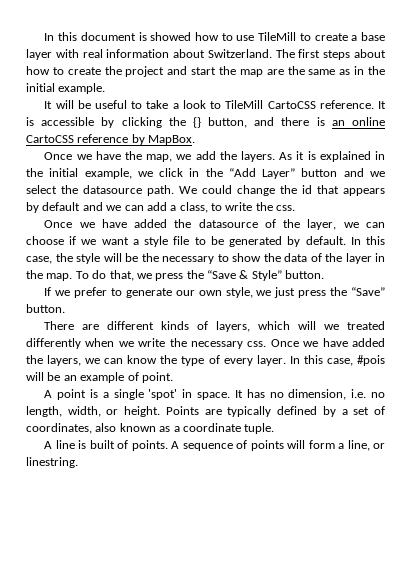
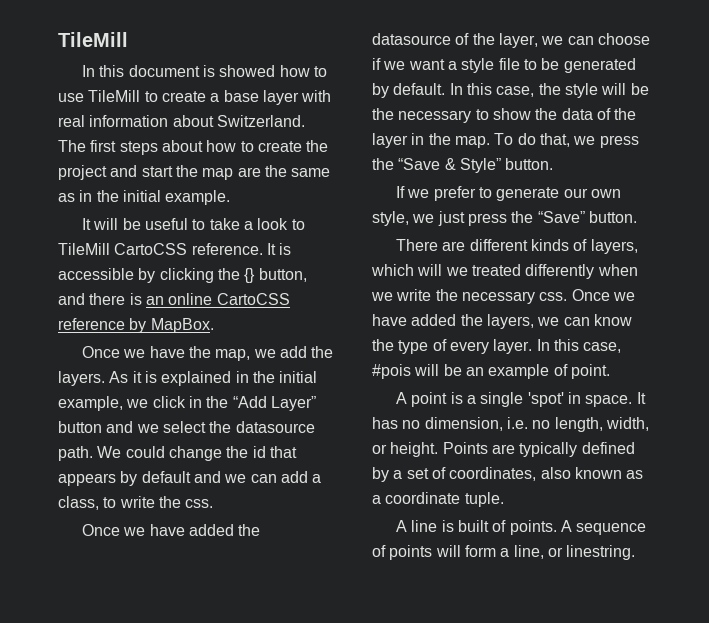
(44, 37) none -> [58,32,128,47] TileMill //

